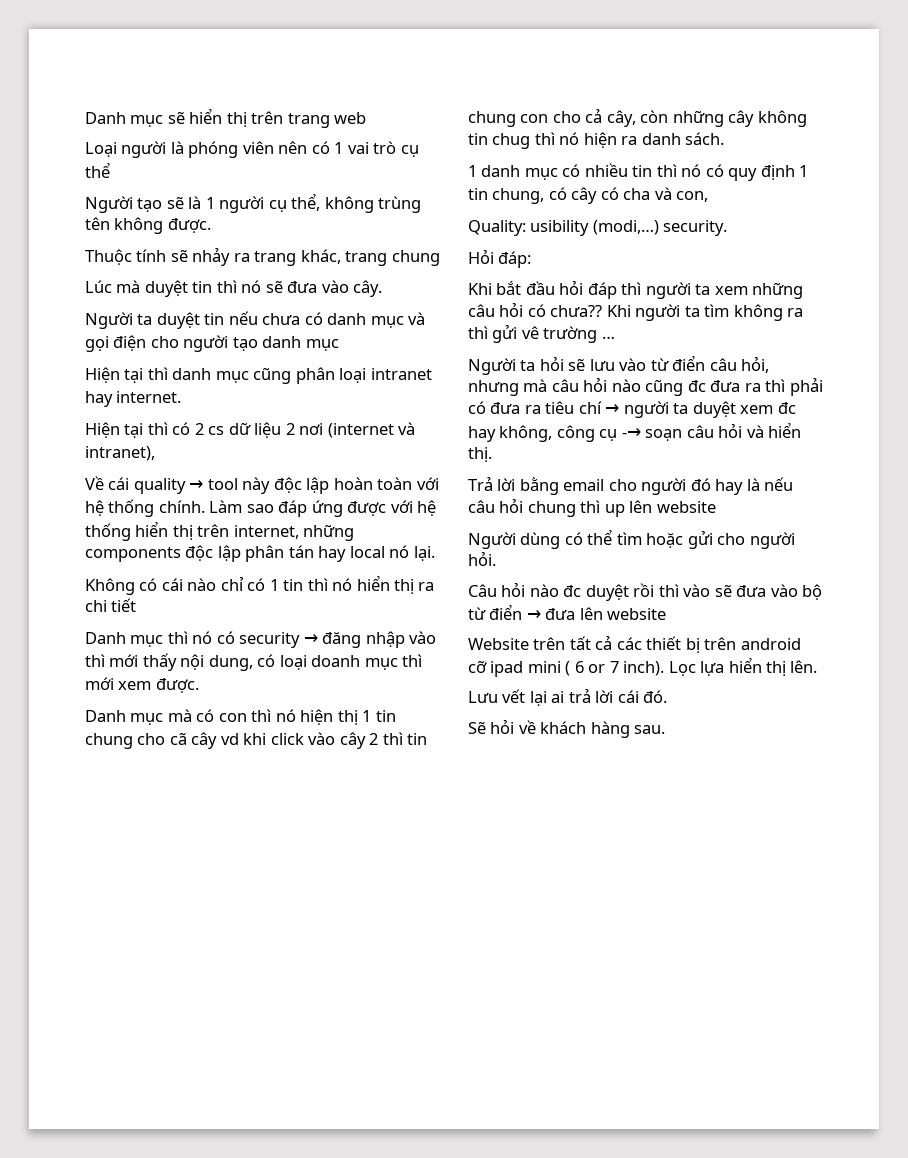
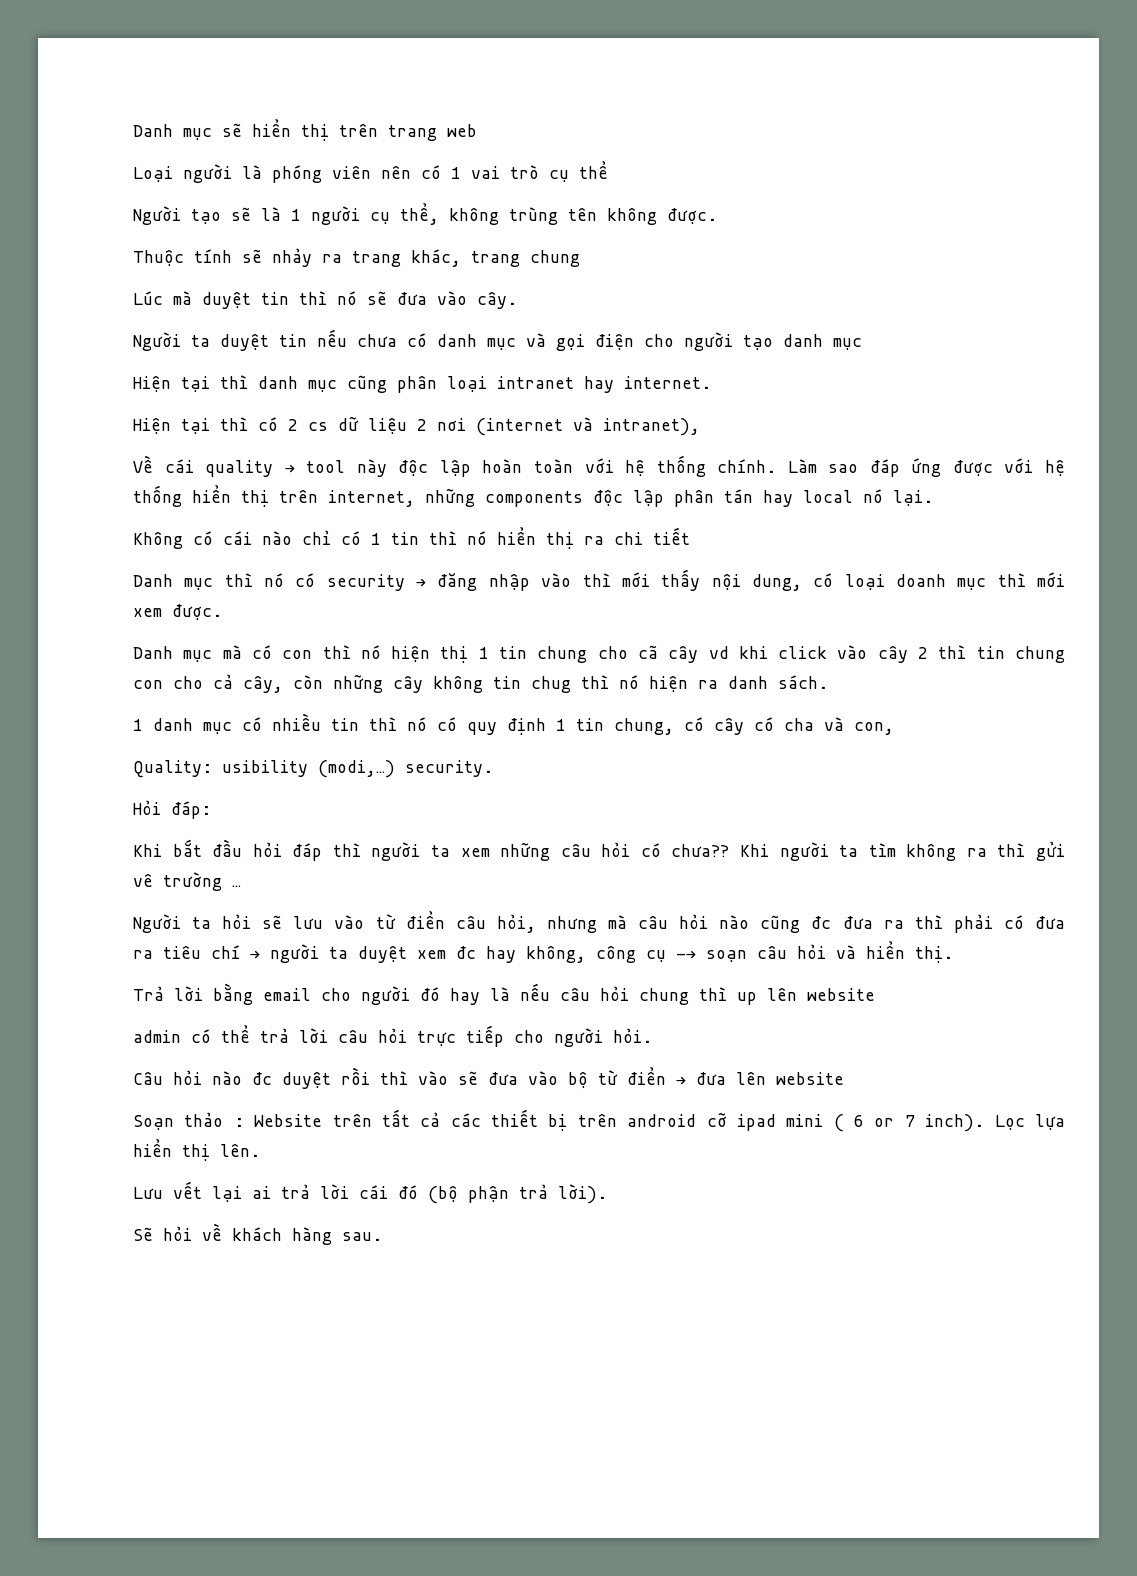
[468,529,713,549] Người dùng có thể tìm hoặc gửi -> [133,1025,504,1047] admin có thể trả lời câu hỏi trực tiếp
(667, 614) none -> [133,1112,244,1131] Soạn thảo :
[643,690,668,703] đó. -> [398,1184,607,1204] đó (bộ phận trả lời).

